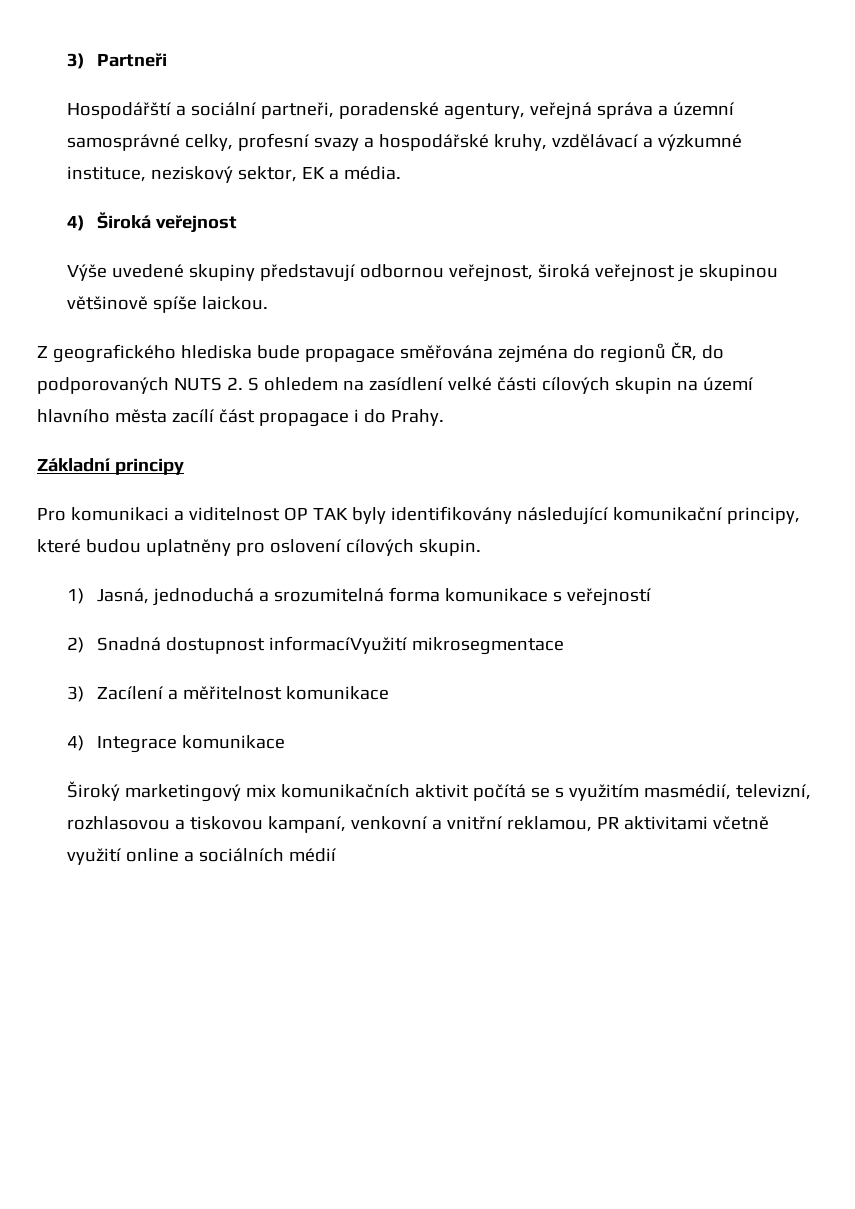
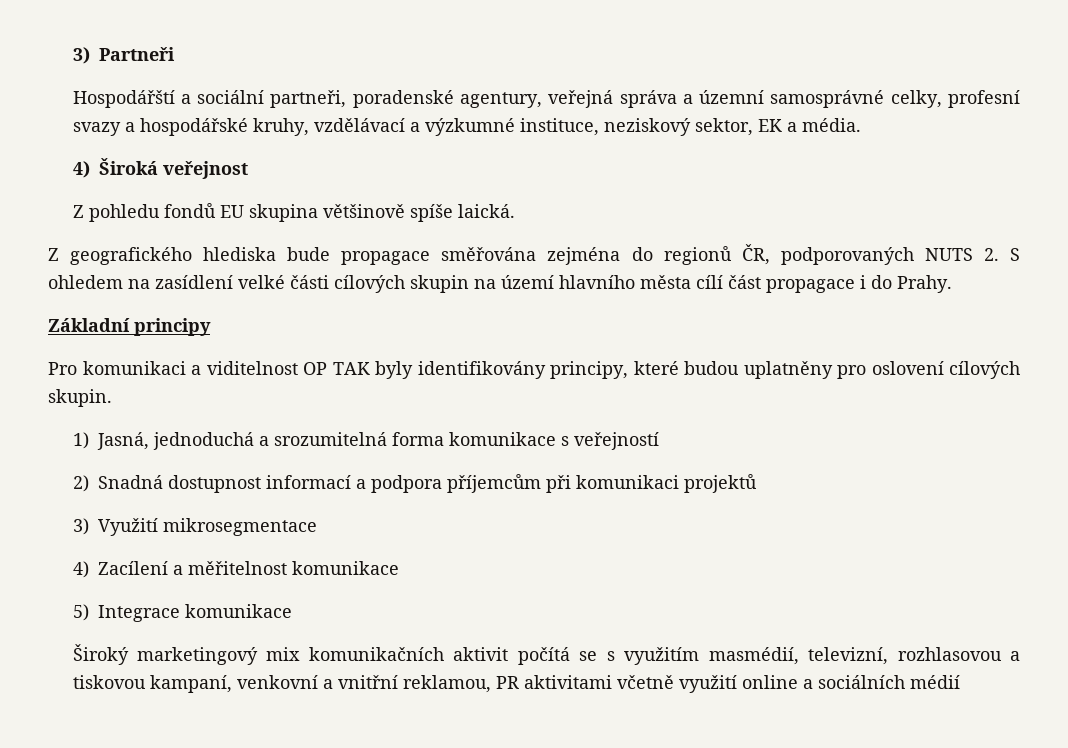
[66,264,778,282] Výše uvedené skupiny představují odbornou veřejnost, široká veřejnost je skupinou -> [72,203,318,222] Z pohledu fondů EU skupina
[201,296,268,310] laickou. -> [457,204,515,218] laická.
[701,345,724,359] do -> (770, 254) none
[171,409,215,423] zacílí -> [696,275,723,289] cílí
[516,507,723,525] následující komunikační -> (546, 370) none
[268,636,408,654] informacíVyužití -> [265,474,757,493] [72,518,158,536] informací a podpora příjemcům při komunikaci projektů // 3) Využití
[66,686,84,702] 3) -> [72,561,89,578] 4)
[66,735,84,751] 4) -> [72,604,89,621] 5)

